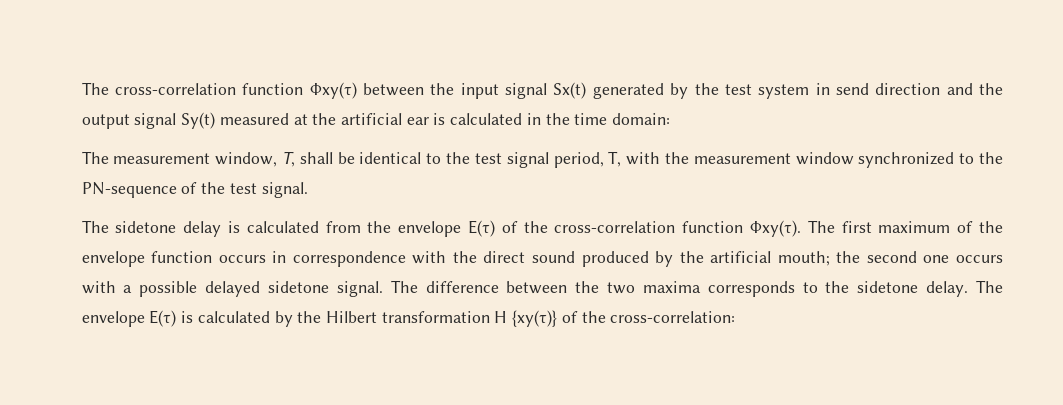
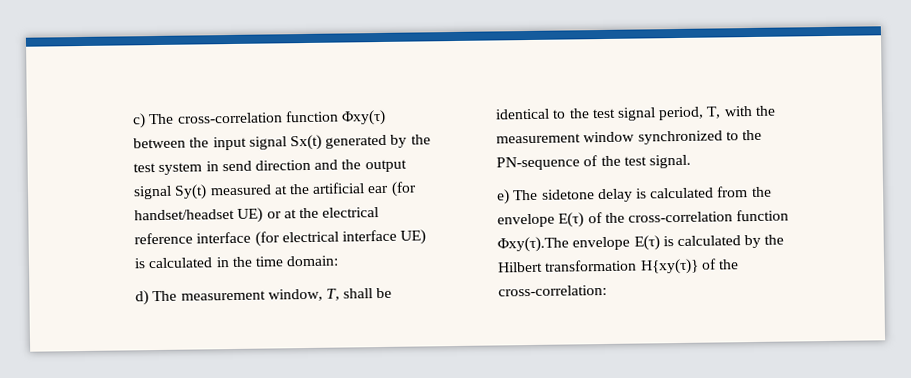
(81, 88) none -> [132,113,147,129] c)
(429, 121) none -> [390,181,417,197] [134,207,380,223] [134,229,427,247] (for handset/headset UE) or at the electrical reference interface (for electrical interface UE)
(671, 119) none -> [135,290,150,306] d)
(308, 190) none -> [497,189,511,205] e)
[750,220,1003,237] [81,251,1003,267] [81,280,1004,297] Φxy(τ). The first maximum of the envelope function occurs in correspondence with the direct sound produced by the artificial mouth; the second one occurs with a possible delayed sidetone signal. The difference between the two maxima corresponds to the sidetone delay. The -> [497,236,570,253] Φxy(τ).The
[494,310,558,327] H {xy(τ)} -> [639,258,699,275] H{xy(τ)}

